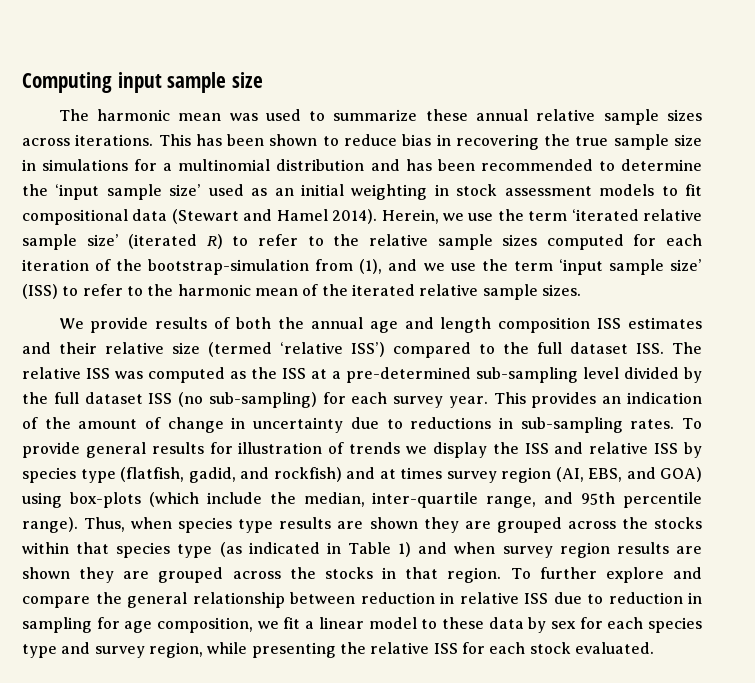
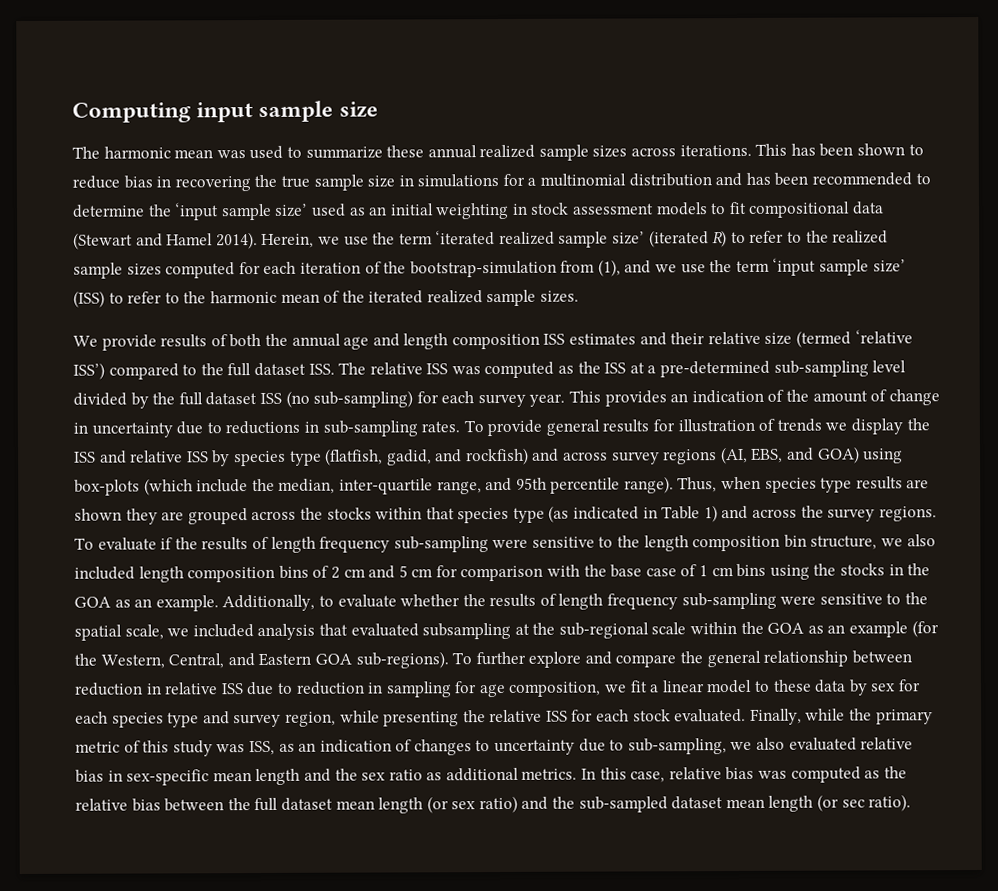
[536,109,596,121] relative -> [479,144,536,159] realized
[643,209,702,221] relative -> [498,231,555,246] realized
[368,234,428,246] relative -> [832,230,889,244] realized
[419,284,479,296] relative -> [426,290,483,304] realized
[379,467,551,483] at times survey region -> [563,449,718,465] across survey regions
[454,542,702,558] [22,567,502,583] when survey region results are shown they are grouped across the stocks in that region. -> [752,505,937,522] [74,534,936,553] [74,563,931,583] [74,592,929,612] [74,620,939,641] [74,651,449,669] across the survey regions. To evaluate if the results of length frequency sub-sampling were sensitive to the length composition bin structure, we also included length composition bins of 2 cm and 5 cm for comparison with the base case of 1 cm bins using the stocks in the GOA as an example. Additionally, to evaluate whether the results of length frequency sub-sampling were sensitive to the spatial scale, we included analysis that evaluated subsampling at the sub-regional scale within the GOA as an example (for the Western, Central, and Eastern GOA sub-regions).
(654, 648) none -> [749,708,933,725] [75,737,914,757] [75,766,907,786] [75,794,912,814] Finally, while the primary metric of this study was ISS, as an indication of changes to uncertainty due to sub-sampling, we also evaluated relative bias in sex-specific mean length and the sex ratio as additional metrics. In this case, relative bias was computed as the relative bias between the full dataset mean length (or sex ratio) and the sub-sampled dataset mean length (or sec ratio).

